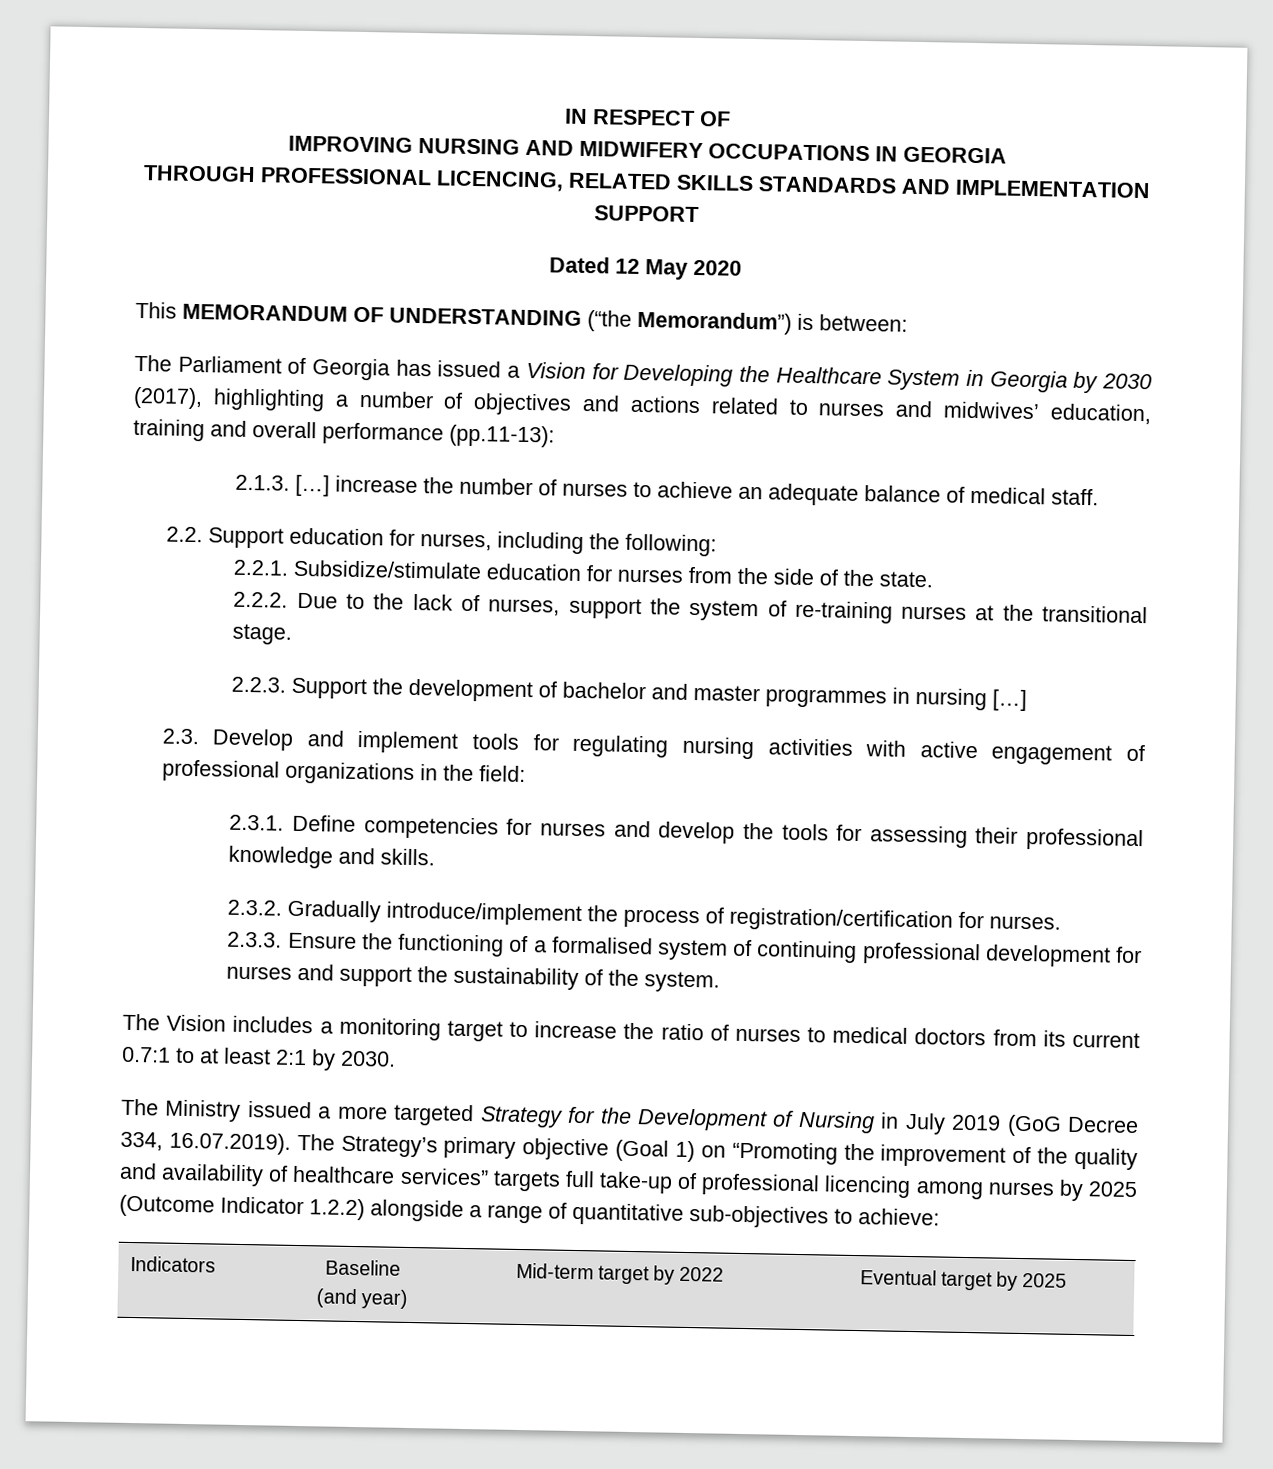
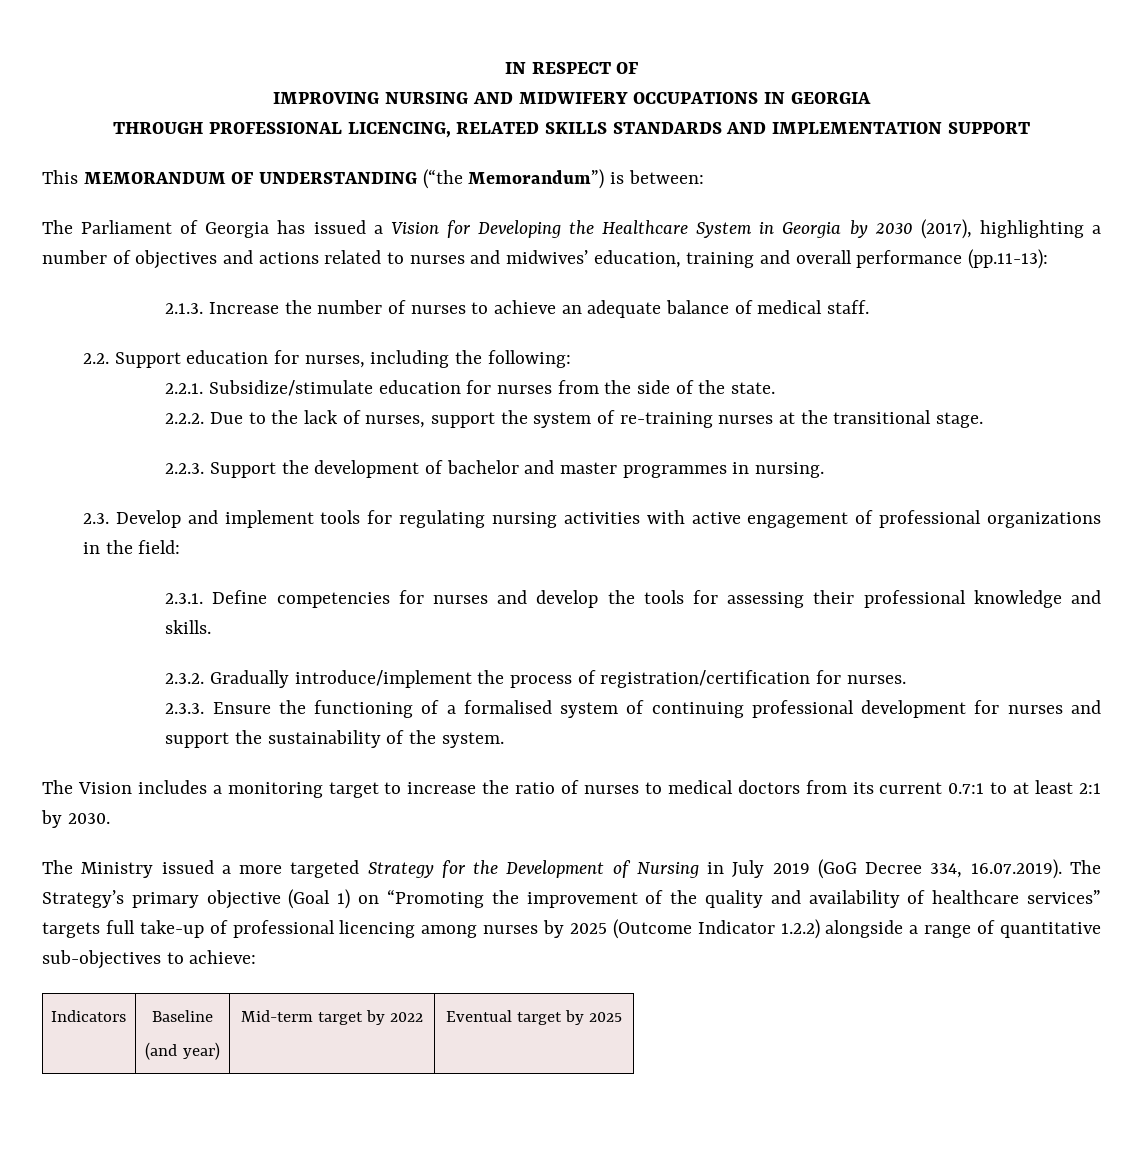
[548,256,742,280] // Dated 12 May 2020 -> (1030, 128) none
[295,474,419,497] […] increase -> [208,302,279,314] Increase
[915,688,1028,712] nursing […] -> [754,462,824,478] nursing.

